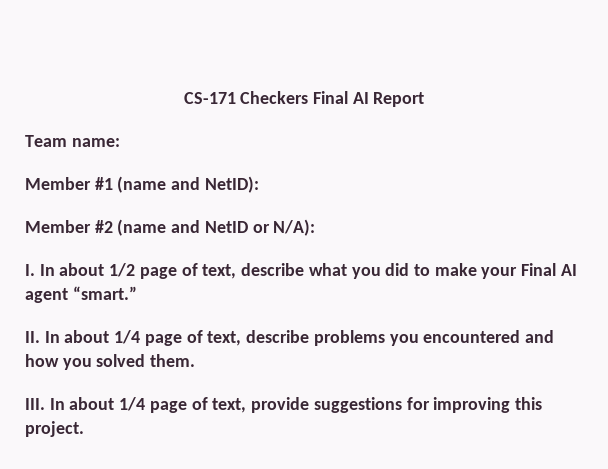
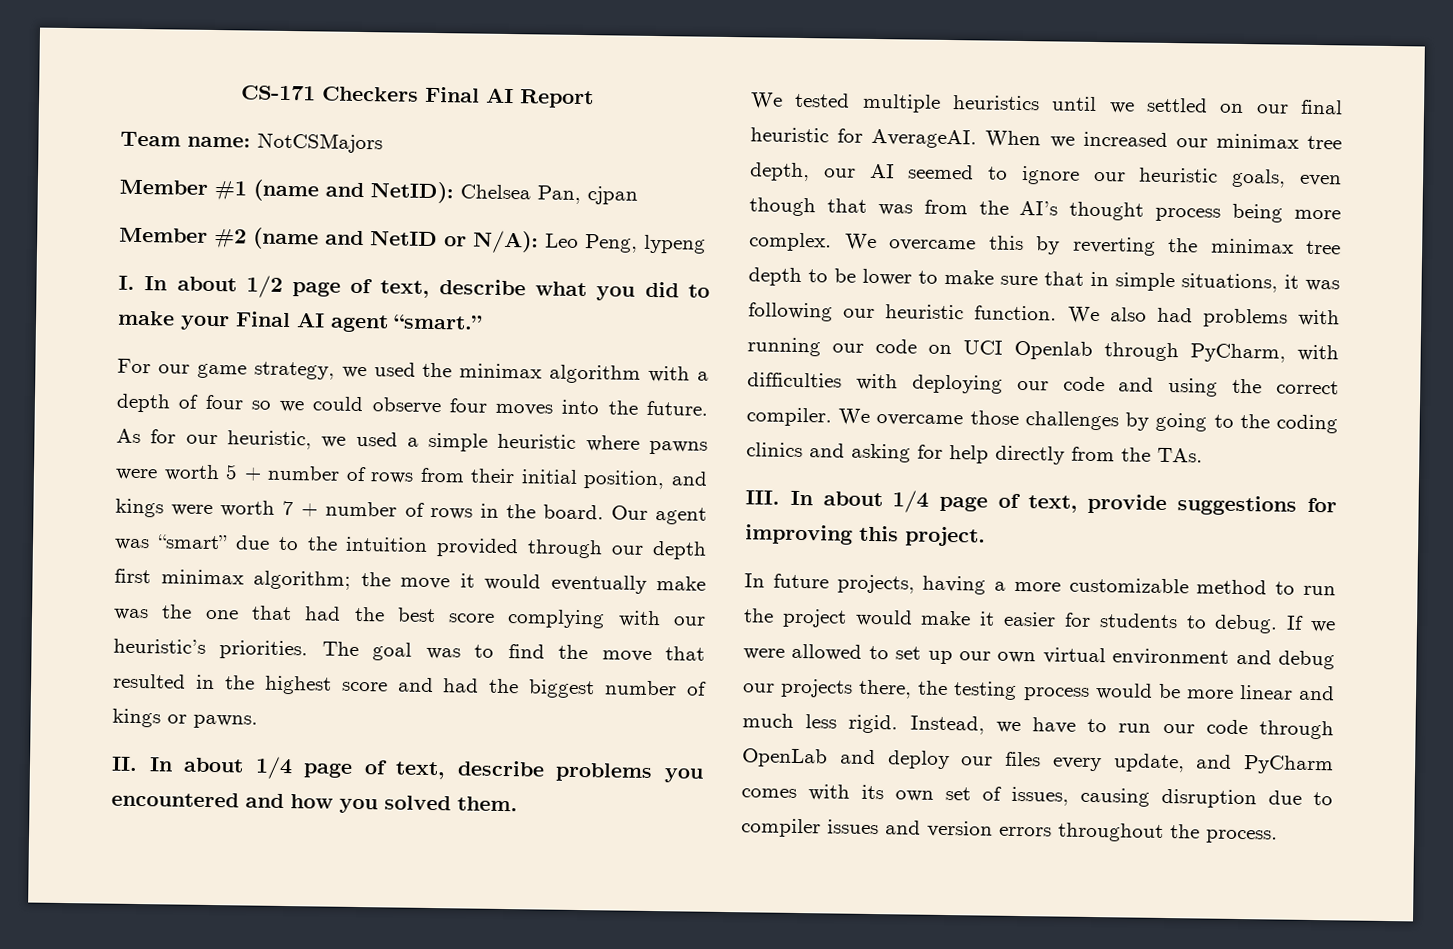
(120, 142) none -> [257,132,383,154] NotCSMajors
(259, 184) none -> [460,184,638,205] Chelsea Pan, cjpan
(316, 227) none -> [545,233,706,254] Leo Peng, lypeng
(137, 293) none -> [117,358,709,384] [116,393,708,416] [116,428,708,455] [115,464,708,490] [115,498,707,525] [114,534,708,560] [114,568,706,594] [113,604,706,629] [113,638,706,662] [113,673,707,699] [112,708,258,729] // For our game strategy, we used the minimax algorithm with a depth of four so we could observe four moves into the future. As for our heuristic, we used a simple heuristic where pawns were worth 5 + number of rows from their initial position, and kings were worth 7 + number of rows in the board. Our agent was “smart” due to the intuition provided through our depth first minimax algorithm; the move it would eventually make was the one that had the best score complying with our heuristic’s priorities. The goal was to find the move that resulted in the highest score and had the biggest number of kings or pawns.
(196, 360) none -> [750,92,1343,115] [750,127,1342,150] [750,162,1342,188] [749,197,1341,223] [749,232,1341,256] [748,267,1340,293] [748,302,1340,328] [747,337,1339,363] [747,372,1339,397] [746,407,1338,434] [746,442,1203,465] // We tested multiple heuristics until we settled on our final heuristic for AverageAI. When we increased our minimax tree depth, our AI seemed to ignore our heuristic goals, even though that was from the AI’s thought process being more complex. We overcame this by reverting the minimax tree depth to be lower to make sure that in simple situations, it was following our heuristic function. We also had problems with running our code on UCI Openlab through PyCharm, with difficulties with deploying our code and using the correct compiler. We overcame those challenges by going to the coding clinics and asking for help directly from the TAs.
(84, 429) none -> [744,573,1336,596] [743,608,1336,634] [743,643,1335,670] [743,678,1335,701] [742,713,1334,740] [742,748,1334,775] [741,784,1333,809] [741,818,1278,844] // In future projects, having a more customizable method to run the project would make it easier for students to debug. If we were allowed to set up our own virtual environment and debug our projects there, the testing process would be more linear and much less rigid. Instead, we have to run our code through OpenLab and deploy our files every update, and PyCharm comes with its own set of issues, causing disruption due to compiler issues and version errors throughout the process.

